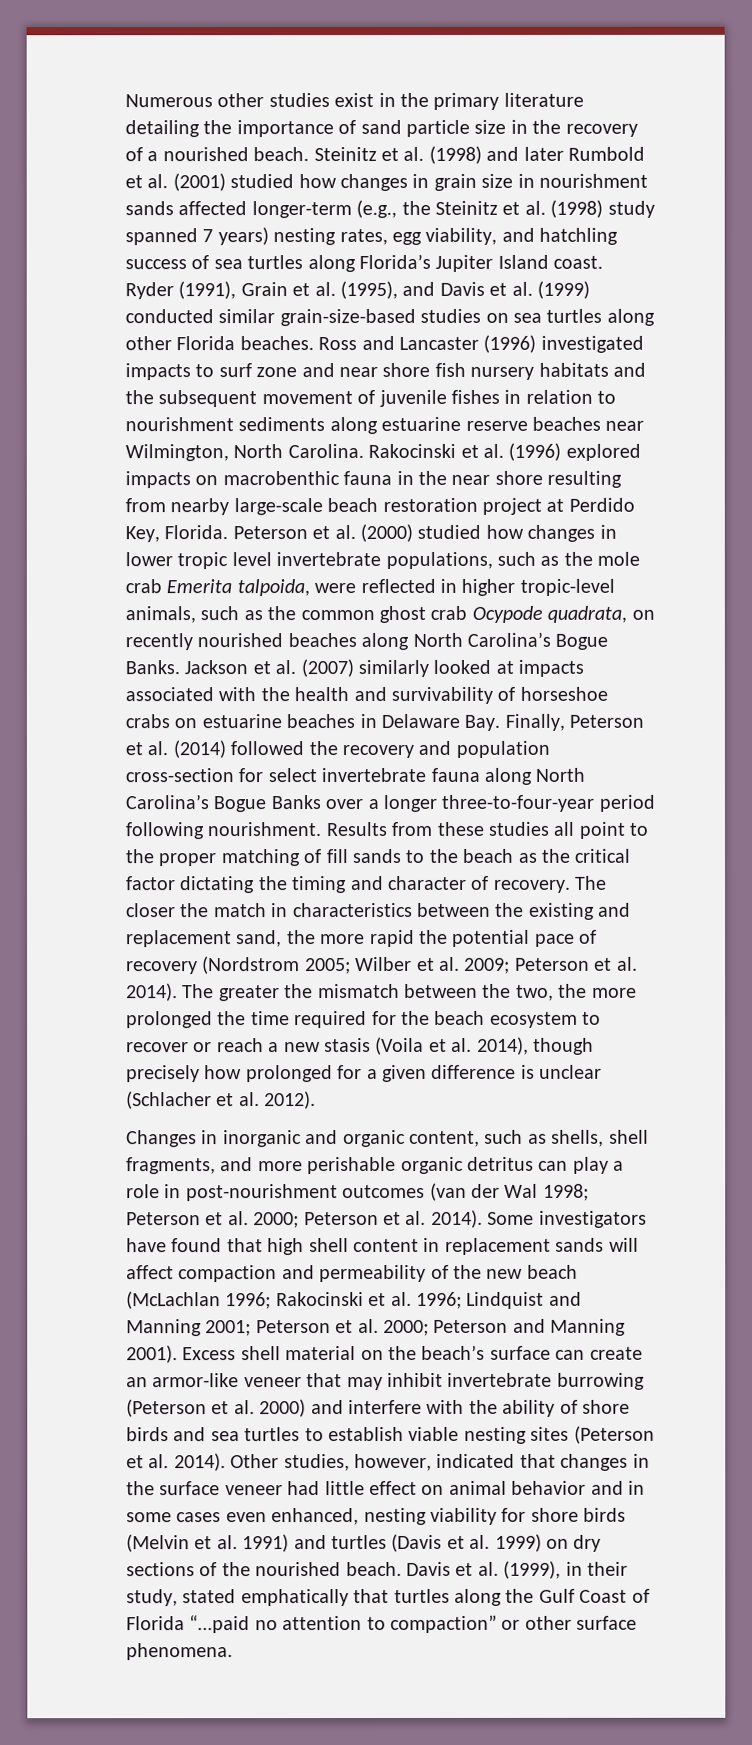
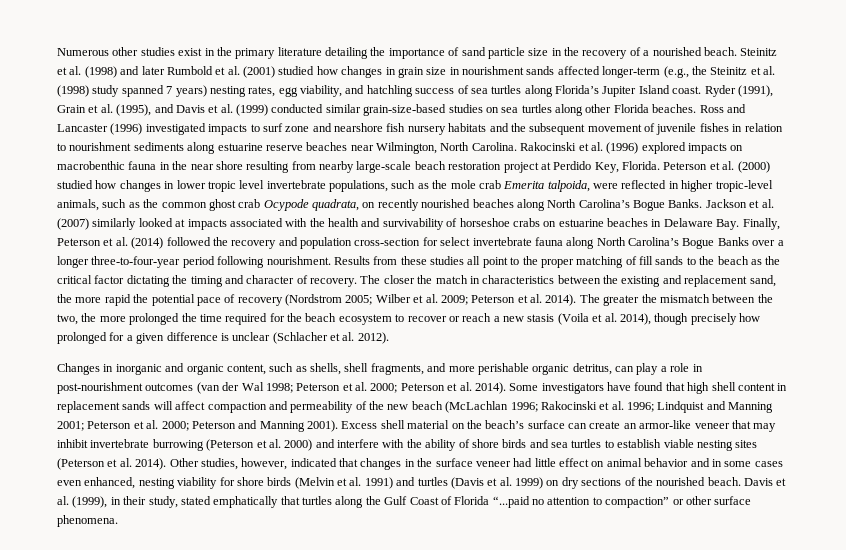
[339,362,431,378] near shore -> [334,123,383,132] nearshore
[467,1156,534,1171] detritus -> [572,363,612,375] detritus,

